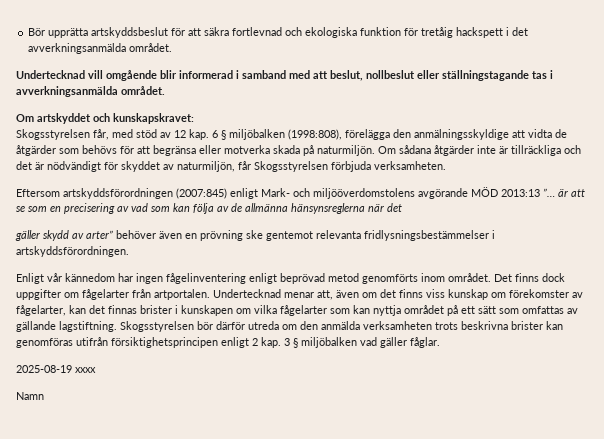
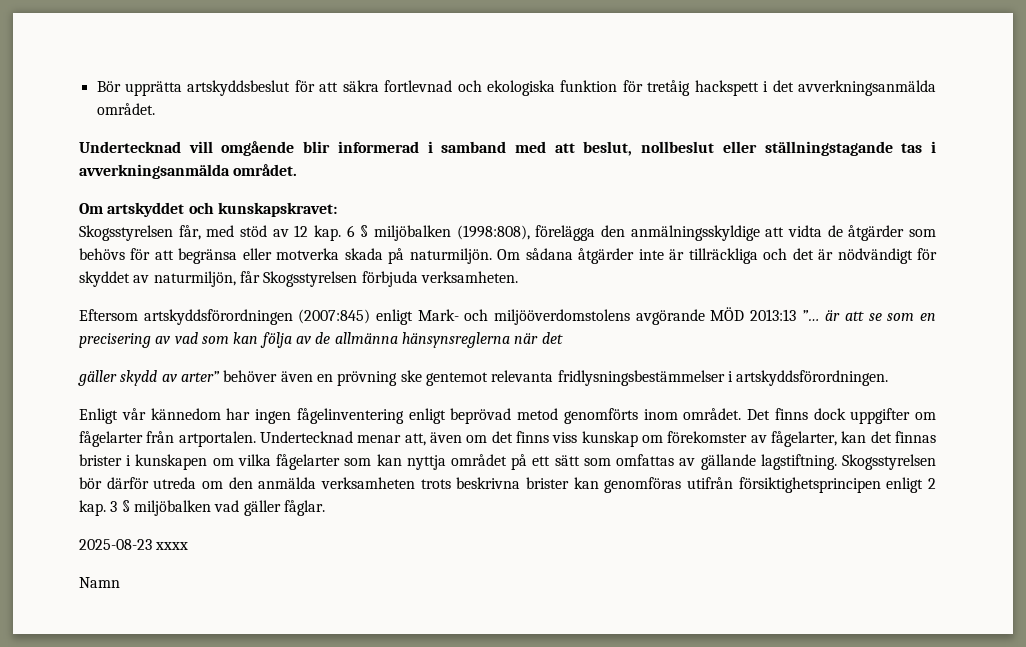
[16,365,72,373] 2025-08-19 -> [79,539,152,550] 2025-08-23

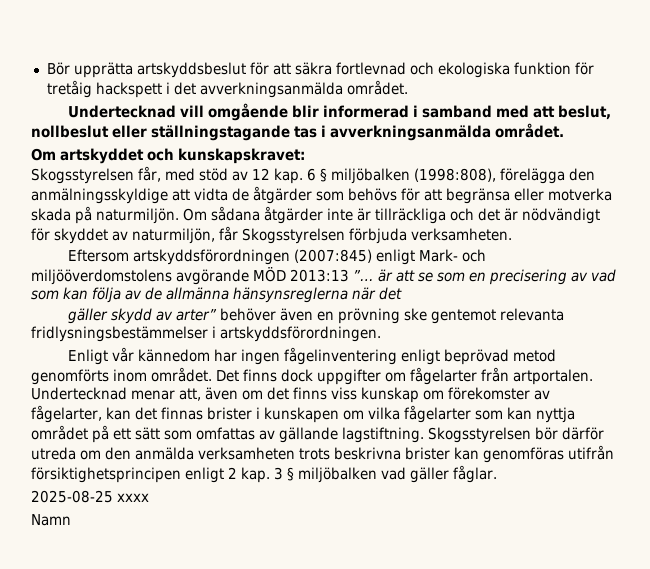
[79,539,152,550] 2025-08-23 -> [31,490,113,503] 2025-08-25

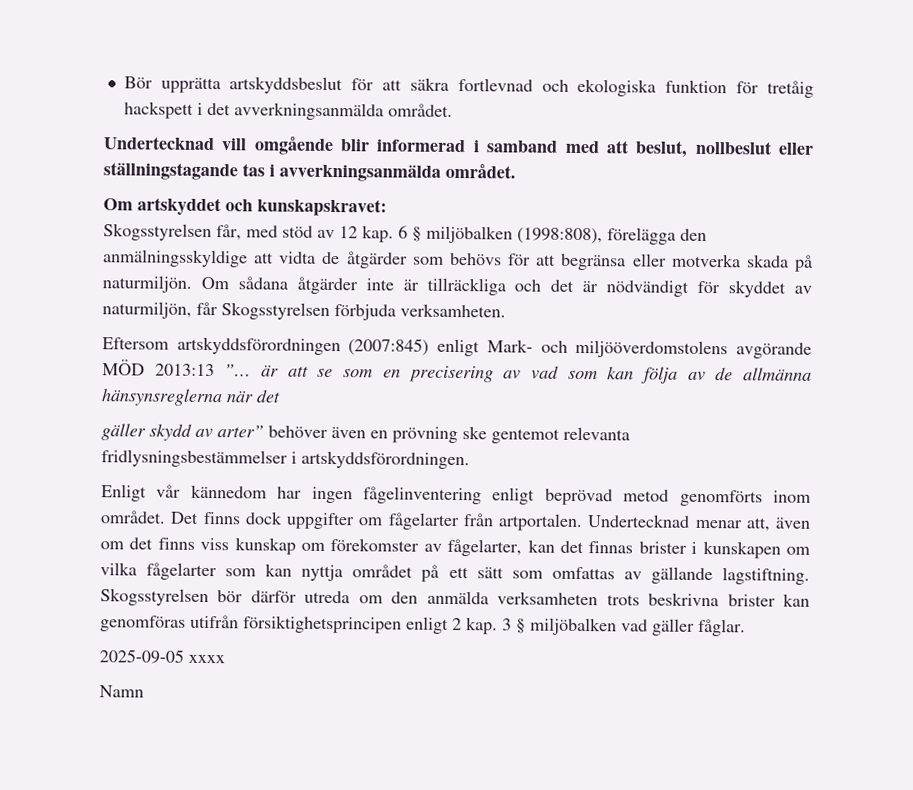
[31,490,113,503] 2025-08-25 -> [99,649,184,664] 2025-09-05

